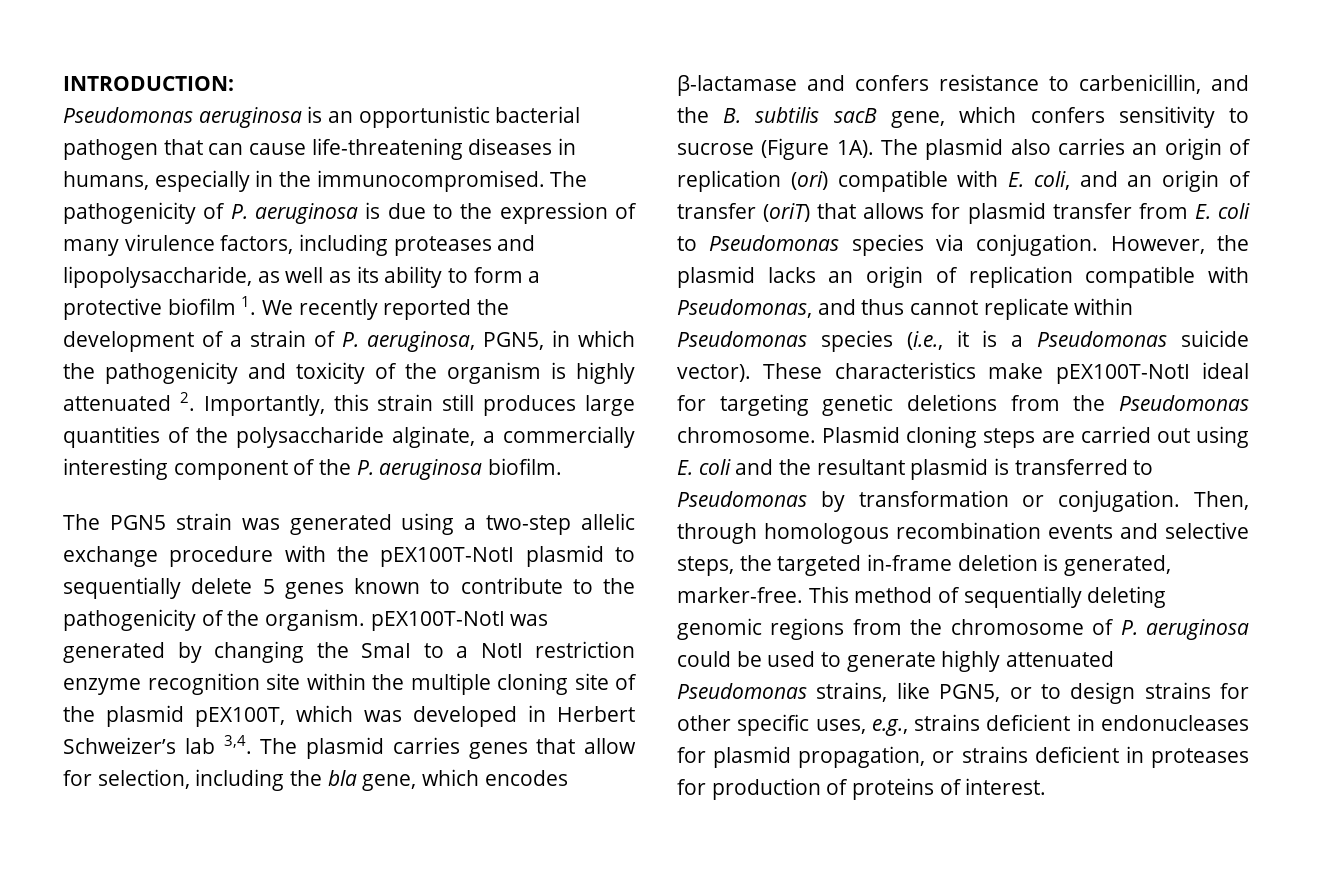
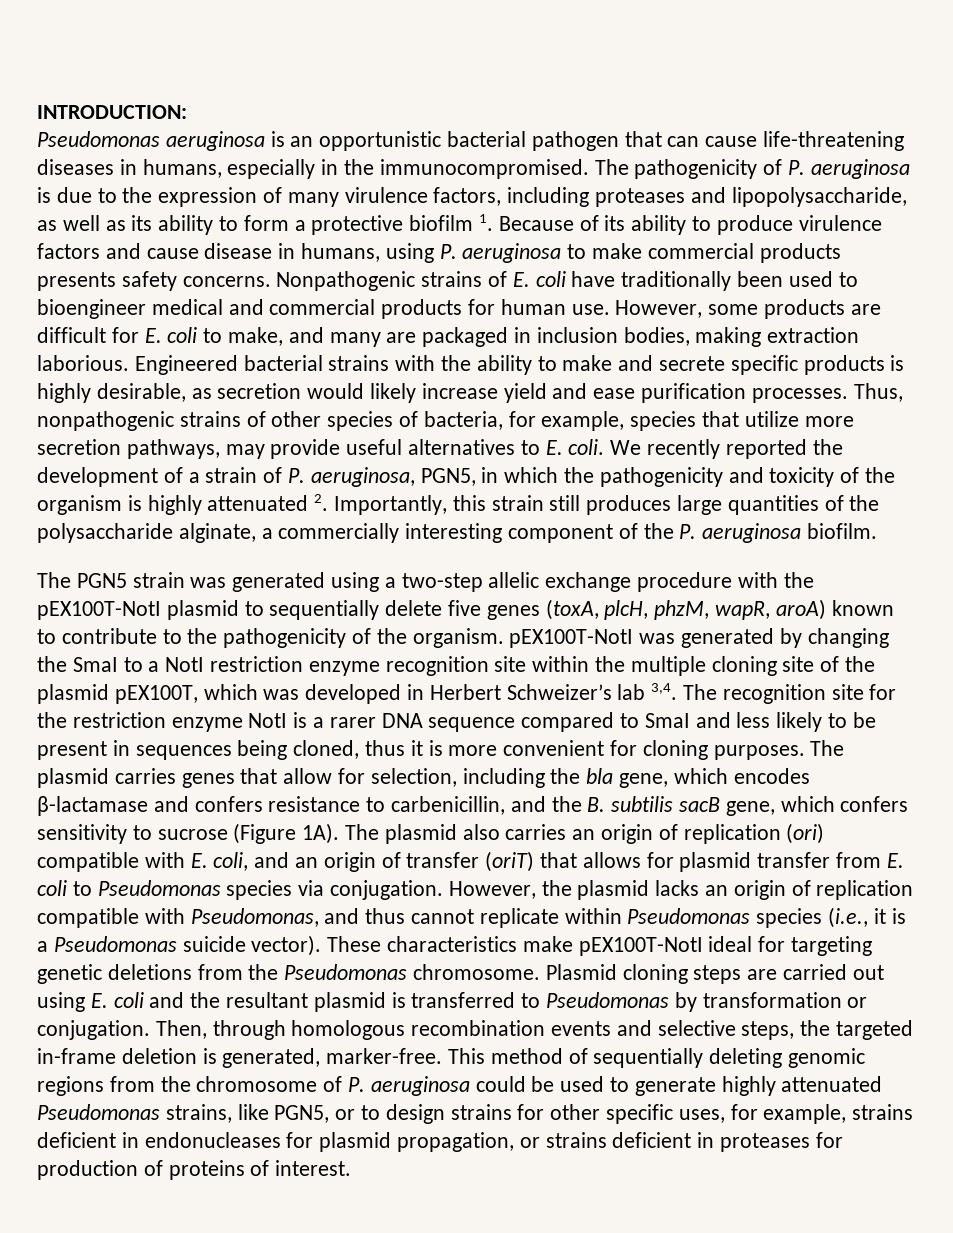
(257, 305) none -> [498,215,882,235] [37,243,841,263] [37,271,858,291] [37,299,881,319] [37,327,860,347] [37,355,905,375] [37,383,903,403] [37,411,854,431] [37,439,605,459] Because of its ability to produce virulence factors and cause disease in humans, using P. aeruginosa to make commercial products presents safety concerns. Nonpathogenic strains of E. coli have traditionally been used to bioengineer medical and commercial products for human use. However, some products are difficult for E. coli to make, and many are packaged in inclusion bodies, making extraction laborious. Engineered bacterial strains with the ability to make and secrete specific products is highly desirable, as secretion would likely increase yield and ease purification processes. Thus, nonpathogenic strains of other species of bacteria, for example, species that utilize more secretion pathways, may provide useful alternatives to E. coli.
[262,579,344,599] 5 genes -> [448,599,826,620] five genes (toxA, plcH, phzM, wapR, aroA)
(298, 746) none -> [722,684,897,704] [37,712,876,732] [37,740,845,760] recognition site for the restriction enzyme NotI is a rarer DNA sequence compared to SmaI and less likely to be present in sequences being cloned, thus it is more convenient for cloning purposes. The
[871,719,908,736] e.g., -> [730,1104,847,1124] for example,

